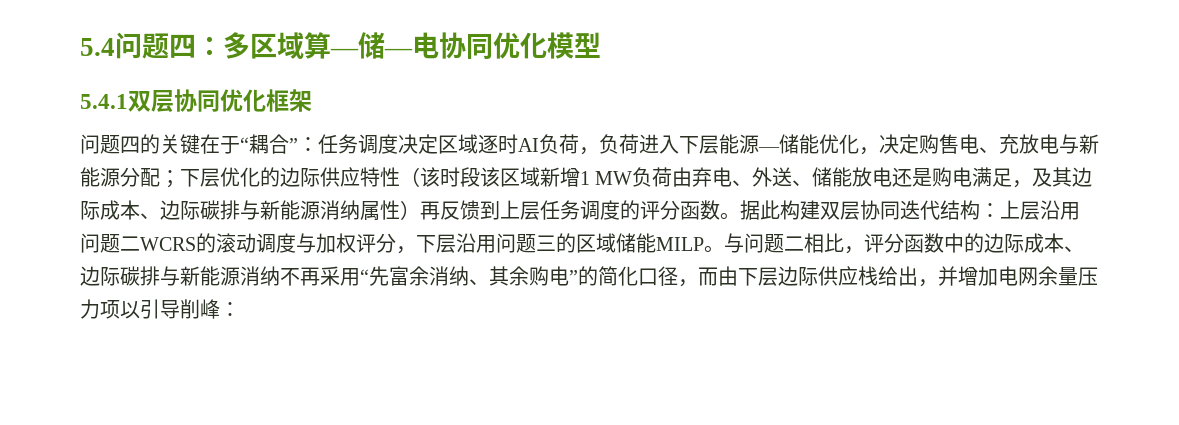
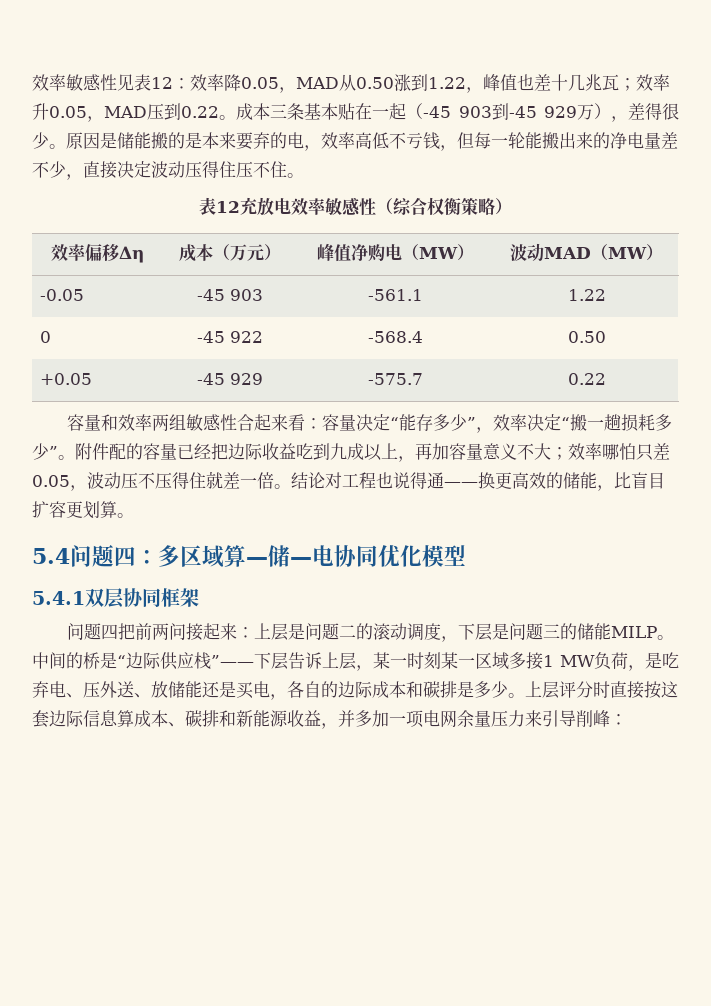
(80, 47) none -> [32,74,670,93] [32,103,679,122] [32,132,678,151] [32,161,304,180] [199,197,512,216] [51,243,144,263] [178,244,281,262] [317,243,474,262] [510,243,663,261] [40,289,85,301] [196,289,263,301] [368,289,423,301] [567,289,606,301] [40,331,52,343] [196,331,263,343] [368,331,423,343] [567,331,606,343] [40,373,93,385] [196,373,263,385] [368,373,423,385] [567,373,606,385] [67,414,673,433] [32,443,670,462] [32,471,665,491] [32,501,134,519] 效率敏感性见表12：效率降0.05，MAD从0.50涨到1.22，峰值也差十几兆瓦；效率升0.05，MAD压到0.22。成本三条基本贴在一起（-45 903到-45 929万），差得很少。原因是储能搬的是本来要弃的电，效率高低不亏钱，但每一轮能搬出来的净电量差不少，直接决定波动压得住压不住。 // 表12充放电效率敏感性（综合权衡策略） // 效率偏移Δη | 成本（万元） | 峰值净购电（MW） | 波动MAD（MW） // -0.05 | -45 903 | -561.1 | 1.22 // 0 | -45 922 | -568.4 | 0.50 // +0.05 | -45 929 | -575.7 | 0.22 // 容量和效率两组敏感性合起来看：容量决定“能存多少”，效率决定“搬一趟损耗多少”。附件配的容量已经把边际收益吃到九成以上，再加容量意义不大；效率哪怕只差0.05，波动压不压得住就差一倍。结论对工程也说得通——换更高效的储能，比盲目扩容更划算。 //
[220,89,266,112] 优化 -> (161, 597) none
[140,134,1099,155] [80,167,1093,188] [80,200,1080,221] [80,233,496,254] 的关键在于“耦合”：任务调度决定区域逐时AI负荷，负荷进入下层能源—储能优化，决定购售电、充放电与新能源分配；下层优化的边际供应特性（该时段该区域新增1 MW负荷由弃电、外送、储能放电还是购电满足，及其边际成本、边际碳排与新能源消纳属性）再反馈到上层任务调度的评分函数。据此构建双层协同迭代结构：上层沿用问题二WCRS的滚动调度与加权评分，下层沿用 -> [118,623,510,642] 把前两问接起来：上层是问题二的滚动调度，下层是
[576,233,616,253] 区域 -> (578, 631) none
[724,233,1084,254] [80,266,998,287] 与问题二相比，评分函数中的边际成本、边际碳排与新能源消纳不再采用“先富余消纳、其余购电”的简化口径，而由下层边际供应栈给出，并增加 -> [32,652,679,671] [32,681,678,700] [32,710,424,729] 中间的桥是“边际供应栈”——下层告诉上层，某一时刻某一区域多接1 MW负荷，是吃弃电、压外送、放储能还是买电，各自的边际成本和碳排是多少。上层评分时直接按这套边际信息算成本、碳排和新能源收益，并多加一项
[100,300,140,319] 项以 -> [525,710,542,727] 来

